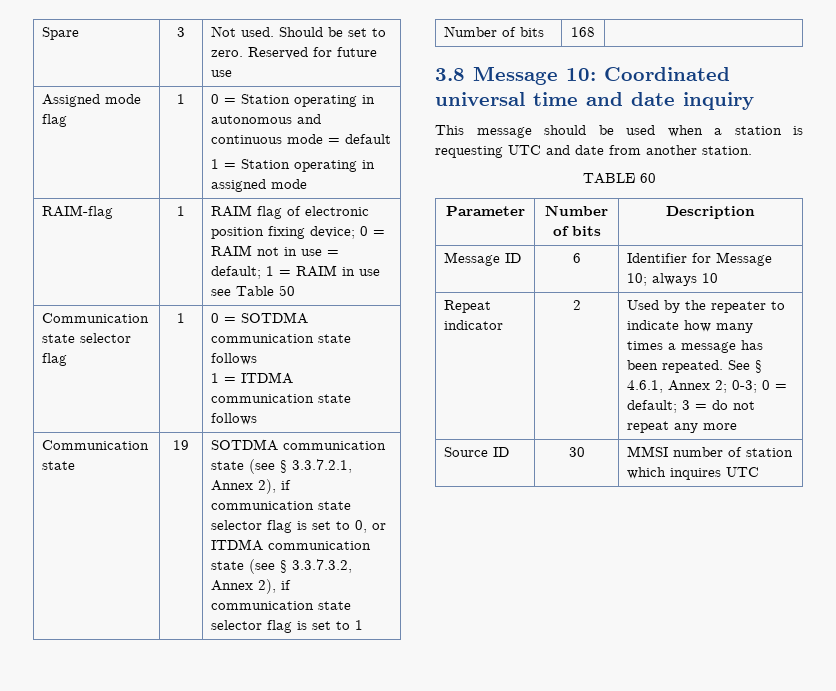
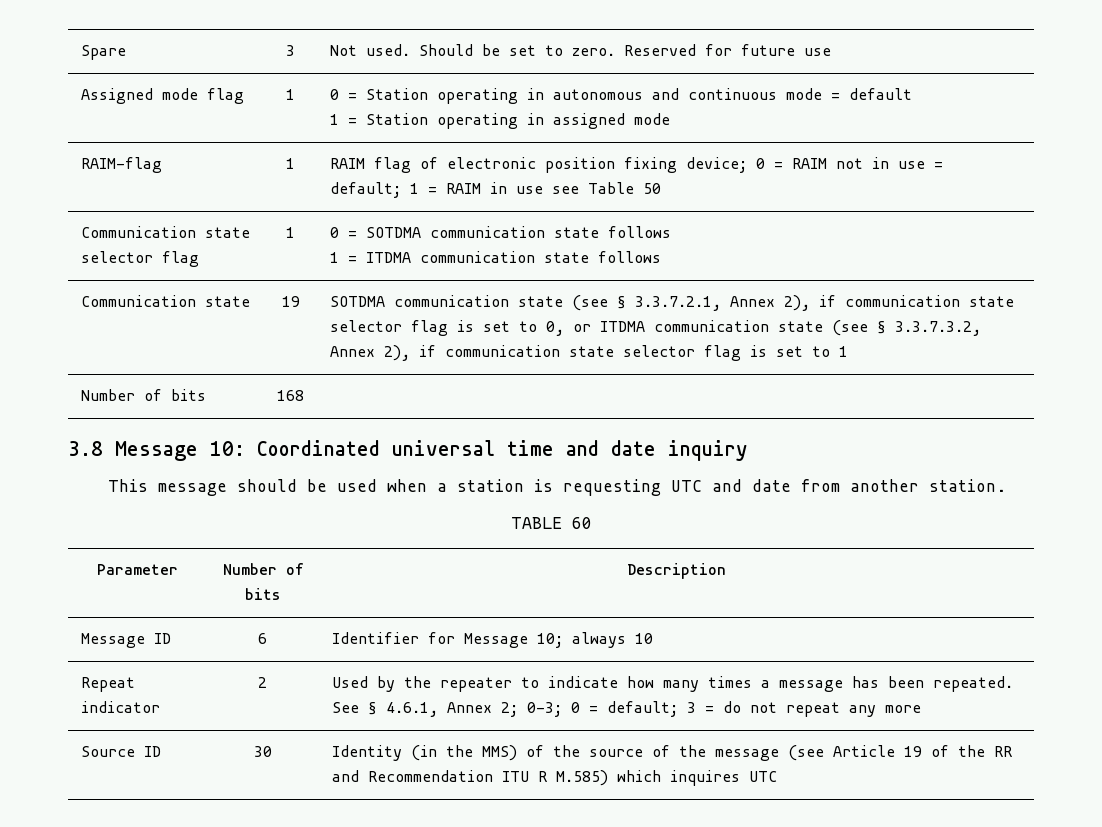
[627,446,794,457] MMSI number of station -> [332,745,1013,761] [332,770,609,786] Identity (in the MMS) of the source of the message (see Article 19 of the RR and Recommendation ITU R M.585)

